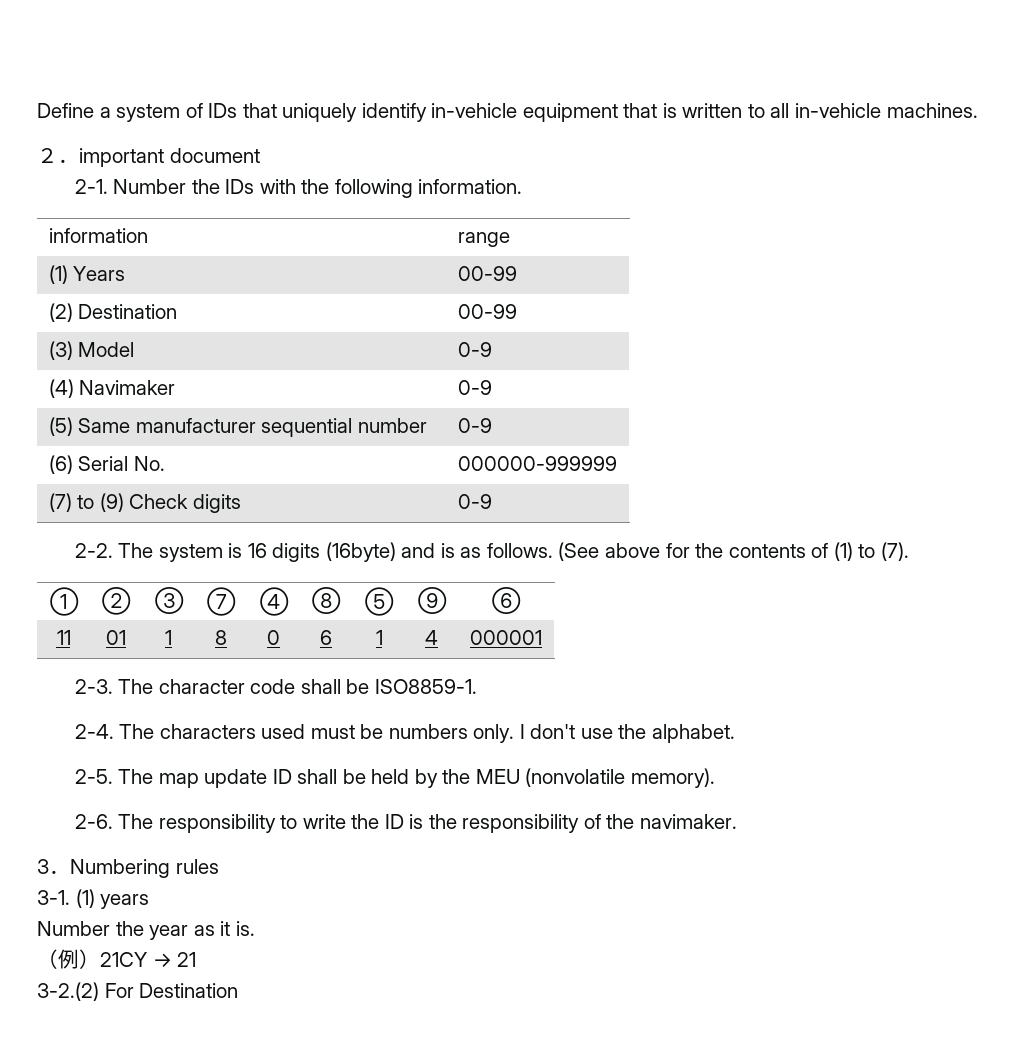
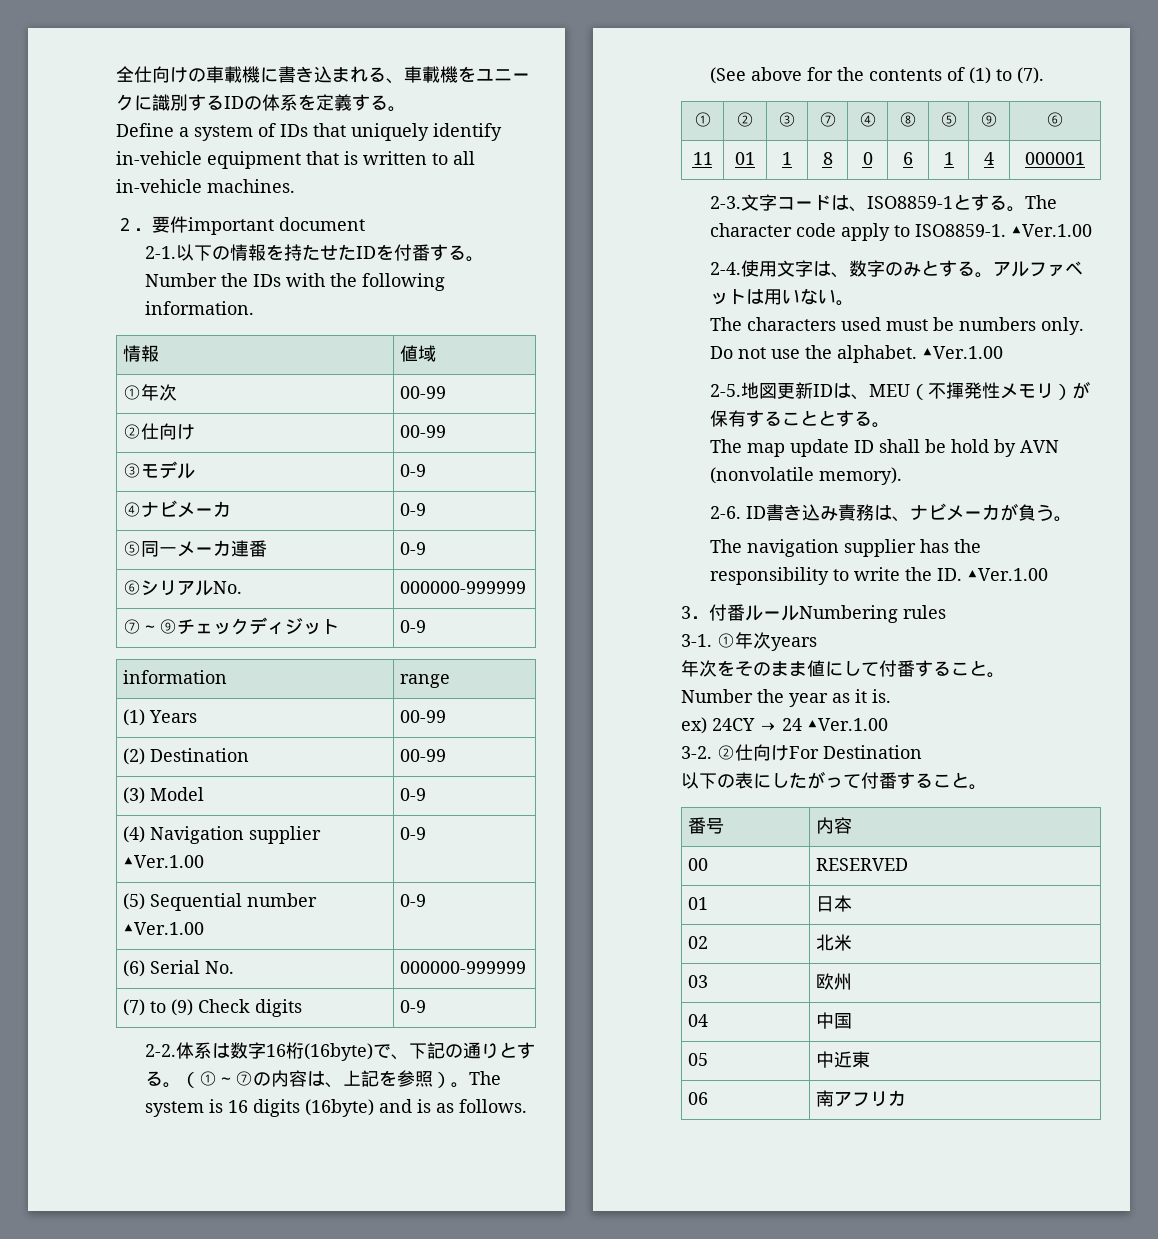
(37, 110) none -> [116,66,530,84] [116,94,406,112] 全仕向けの車載機に書き込まれる、車載機をユニークに識別するIDの体系を定義する。 //
(79, 161) none -> [152,216,188,233] 要件
(108, 186) none -> [176,244,485,262] 以下の情報を持たせたIDを付番する。
(523, 186) none -> [123,345,160,362] [400,345,437,362] [123,384,178,401] [400,386,447,399] [123,423,196,440] [400,425,447,438] [123,461,196,479] [400,464,427,477] [123,500,232,518] [400,503,427,516] [123,540,268,557] [400,542,427,555] [123,580,243,596] [400,581,527,594] [123,617,340,635] [400,620,427,633] // 情報 | 値域 // ①年次 | 00-99 // ②仕向け | 00-99 // ③モデル | 0-9 // ④ナビメーカ | 0-9 // ⑤同一メーカ連番 | 0-9 // ⑥シリアルNo. | 000000-999999 // ⑦～⑨チェックディジット | 0-9
[79,380,176,395] Navimaker -> [150,826,322,844] [123,855,205,868] Navigation supplier ▲Ver.1.00
[78,418,353,437] Same manufacturer sequential -> [150,893,243,911] Sequential
(427, 425) none -> [123,922,205,935] ▲Ver.1.00
(113, 550) none -> [176,1042,536,1061] [145,1070,470,1088] 体系は数字16桁(16byte)で、下記の通りとする。（①～⑦の内容は、上記を参照）。
(113, 686) none -> [741,194,1026,212] 文字コードは、ISO8859-1とする。
[300,679,370,694] shall be -> [841,223,911,241] apply to
(477, 686) none -> [1011,224,1093,237] ▲Ver.1.00
(114, 731) none -> [741,260,1084,278] [710,288,855,306] 使用文字は、数字のみとする。アルファベットは用いない。 //
[519,724,576,739] I don't -> [710,346,767,359] Do not
(736, 733) none -> [922,346,1004,359] ▲Ver.1.00
(113, 776) none -> [741,381,1091,400] [710,410,891,428] 地図更新IDは、MEU（不揮発性メモリ）が保有することとする。 //
[371,769,520,788] held by the MEU -> [951,439,1060,457] hold by AVN
[118,814,738,833] The responsibility to write the ID is the responsibility of the navimaker. -> [746,503,1073,522] [710,539,982,557] [710,567,1049,585] ID書き込み責務は、ナビメーカが負う。 // The navigation supplier has the responsibility to write the ID. ▲Ver.1.00
(70, 872) none -> [709,604,799,621] 付番ルール
[75,889,95,908] (1) -> [717,632,771,649] ①年次
(150, 901) none -> [681,660,1005,678] // 年次をそのまま値にして付番すること。
[37,949,197,969] [37,982,239,1001] （例）21CY → 21 // 3-2.(2) For Destination -> [681,717,888,734] [681,744,922,761] [681,771,987,790] [688,817,725,834] [816,817,853,834] [688,858,709,871] [816,858,909,871] [688,897,709,910] [816,895,853,912] [688,936,709,949] [816,934,853,951] [688,975,709,988] [816,973,853,990] [688,1014,709,1027] [816,1012,853,1029] [688,1053,709,1066] [816,1051,871,1068] [688,1092,709,1105] [816,1090,907,1107] ex) 24CY → 24 ▲Ver.1.00 // 3-2. ②仕向けFor Destination // 以下の表にしたがって付番すること。 // 番号 | 内容 // 00 | RESERVED // 01 | 日本 // 02 | 北米 // 03 | 欧州 // 04 | 中国 // 05 | 中近東 // 06 | 南アフリカ

